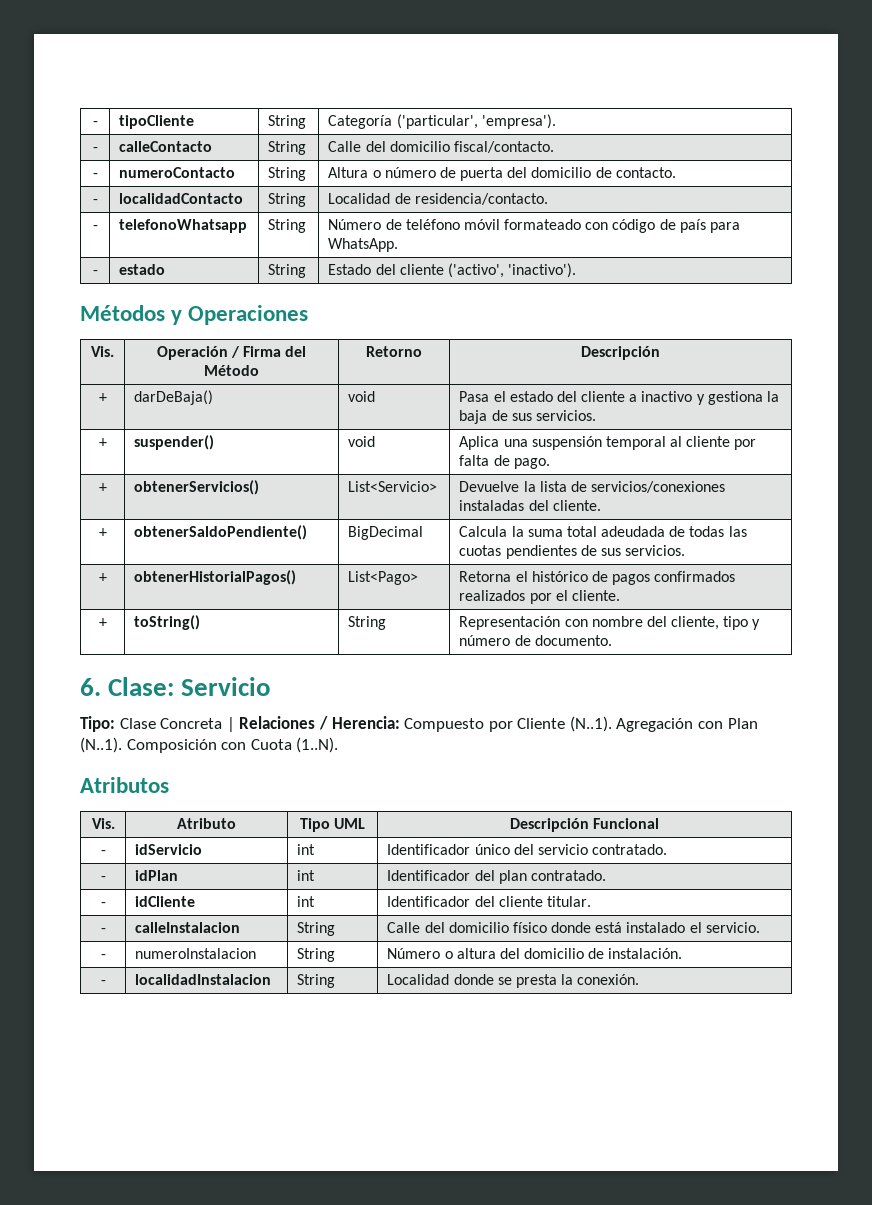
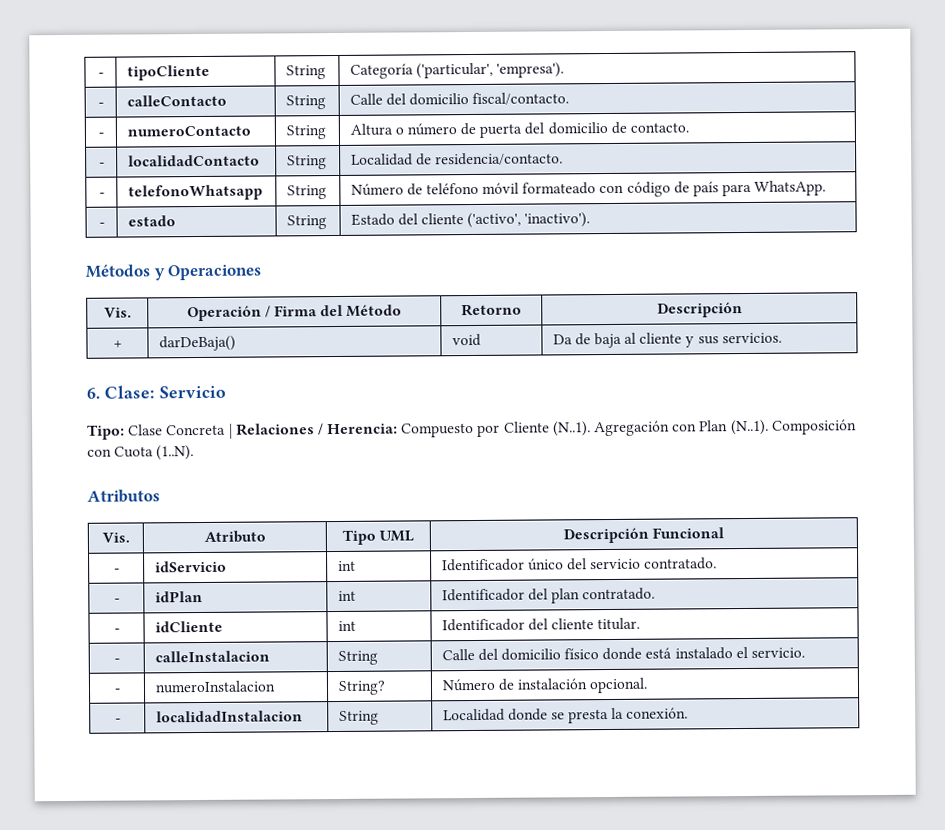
[459,391,780,405] [459,410,596,424] [98,438,107,447] [134,435,215,450] [348,436,376,447] [459,436,757,450] [459,455,550,469] [98,483,107,492] [134,480,260,495] [348,481,438,492] [459,481,726,493] [459,500,601,511] [98,528,107,537] [134,525,308,540] [348,526,424,540] [459,526,747,537] [459,545,686,559] [98,573,107,582] [134,570,297,585] [348,571,419,585] [459,571,736,585] [459,590,620,604] [98,618,107,627] [134,615,201,630] [348,616,387,630] [459,616,761,630] [459,635,612,646] Pasa el estado del cliente a inactivo y gestiona la baja de sus servicios. // + | suspender() | void | Aplica una suspensión temporal al cliente por falta de pago. // + | obtenerServicios() | List<Servicio> | Devuelve la lista de servicios/conexiones instaladas del cliente. // + | obtenerSaldoPendiente() | BigDecimal | Calcula la suma total adeudada de todas las cuotas pendientes de sus servicios. // + | obtenerHistorialPagos() | List<Pago> | Retorna el histórico de pagos confirmados realizados por el cliente. // + | toString() | String | Representación con nombre del cliente, tipo y número de documento. -> [552,332,782,349] Da de baja al cliente y sus servicios.
[297,948,336,962] [387,948,683,959] String | Número o altura del domicilio de instalación. -> [337,680,386,695] [441,677,649,694] String? | Número de instalación opcional.

